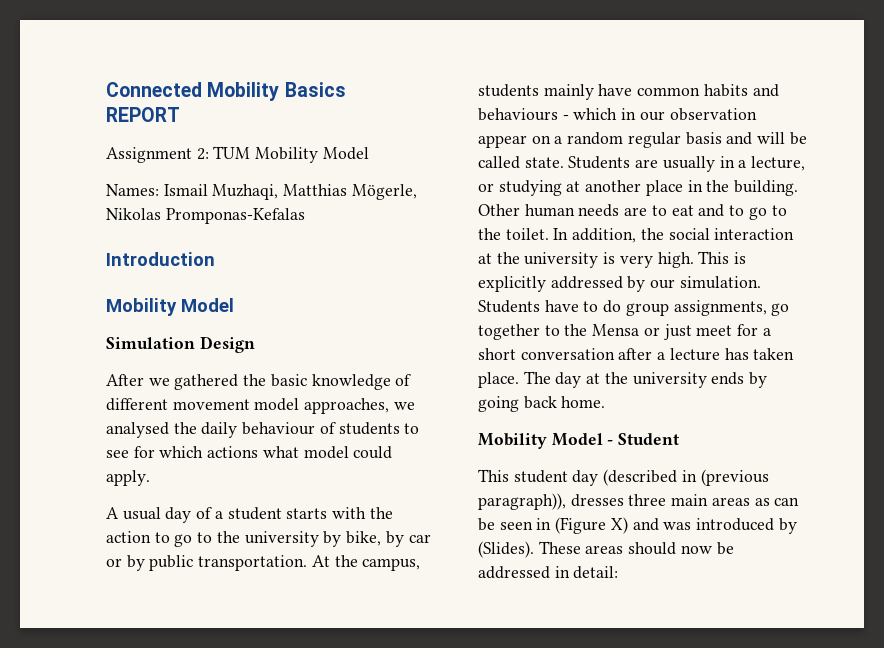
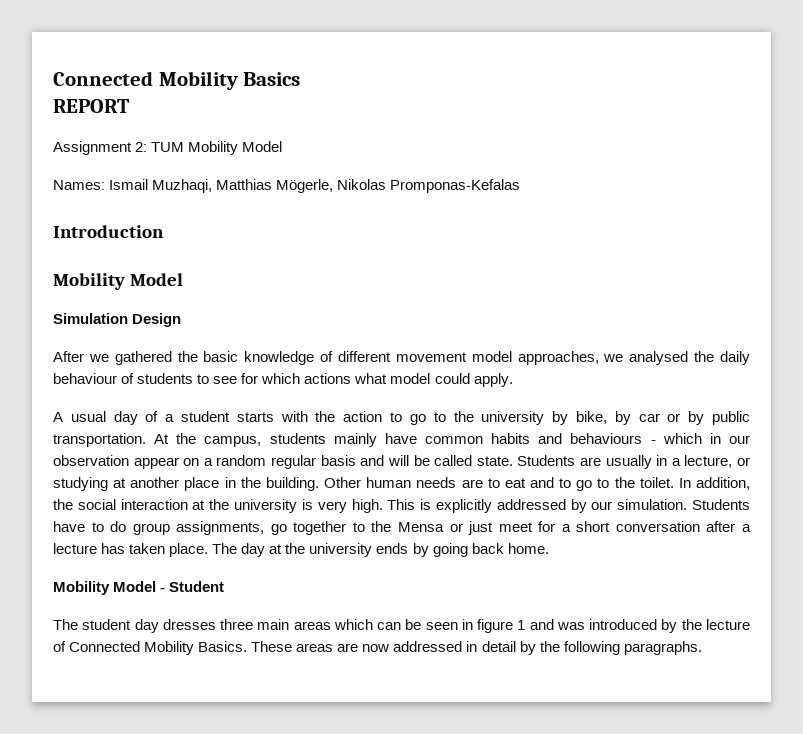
[478,469,509,482] This -> [53,619,78,630] The
[603,469,769,486] [478,493,566,510] (described in (previous paragraph)), -> (159, 626) none
[754,498,770,506] as -> [333,619,373,630] which
[555,517,628,534] (Figure X) -> [477,619,526,633] figure 1
[478,541,734,558] [478,566,619,579] (Slides). These areas should now be addressed in detail: -> [681,619,750,630] [53,641,702,655] the lecture of Connected Mobility Basics. These areas are now addressed in detail by the following paragraphs.

